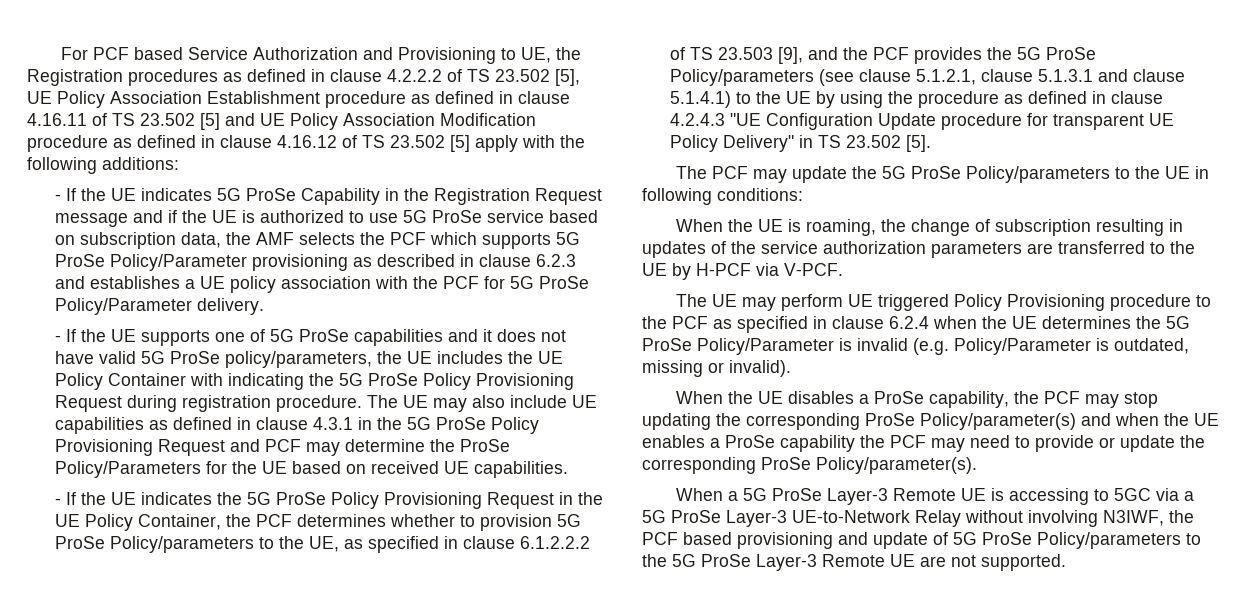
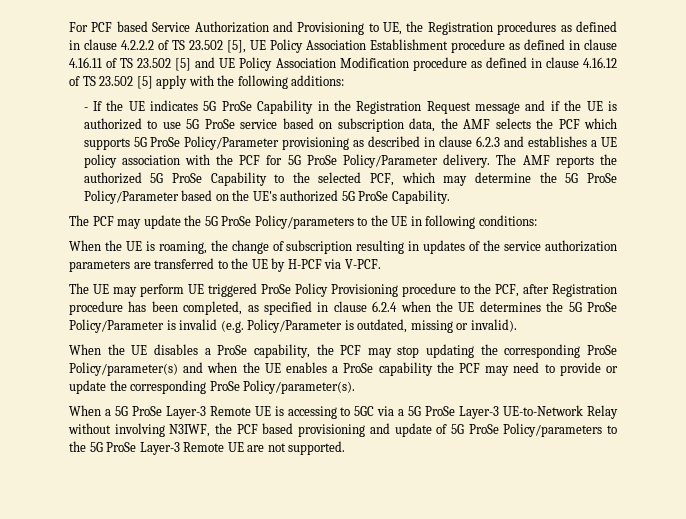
[55,329,567,346] [55,351,564,368] [55,373,575,390] [55,395,598,412] [55,417,540,434] [55,439,511,456] [55,461,569,478] [55,492,604,509] [55,514,582,531] [55,536,591,553] [670,47,1097,64] [670,69,1186,86] [670,91,1164,108] [670,113,1175,130] [670,135,932,152] // - If the UE supports one of 5G ProSe capabilities and it does not have valid 5G ProSe policy/parameters, the UE includes the UE Policy Container with indicating the 5G ProSe Policy Provisioning Request during registration procedure. The UE may also include UE capabilities as defined in clause 4.3.1 in the 5G ProSe Policy Provisioning Request and PCF may determine the ProSe Policy/Parameters for the UE based on received UE capabilities. // - If the UE indicates the 5G ProSe Policy Provisioning Request in the UE Policy Container, the PCF determines whether to provision 5G ProSe Policy/parameters to the UE, as specified in clause 6.1.2.2.2 of TS 23.503 [9], and the PCF provides the 5G ProSe Policy/parameters (see clause 5.1.2.1, clause 5.1.3.1 and clause 5.1.4.1) to the UE by using the procedure as defined in clause 4.2.4.3 "UE Configuration Update procedure for transparent UE Policy Delivery" in TS 23.502 [5]. -> [496,154,617,168] [83,172,617,186] [83,190,450,204] The AMF reports the authorized 5G ProSe Capability to the selected PCF, which may determine the 5G ProSe Policy/Parameter based on the UE's authorized 5G ProSe Capability.
(950, 302) none -> [261,284,291,294] ProSe
[672,316,708,329] PCF -> [495,284,617,297] [69,301,243,315] PCF, after Registration procedure has been completed,

